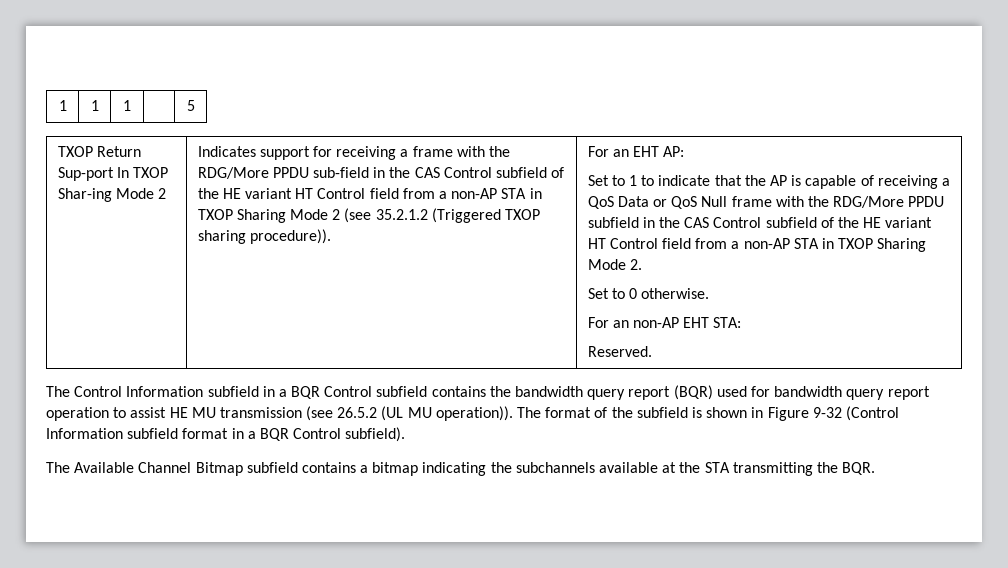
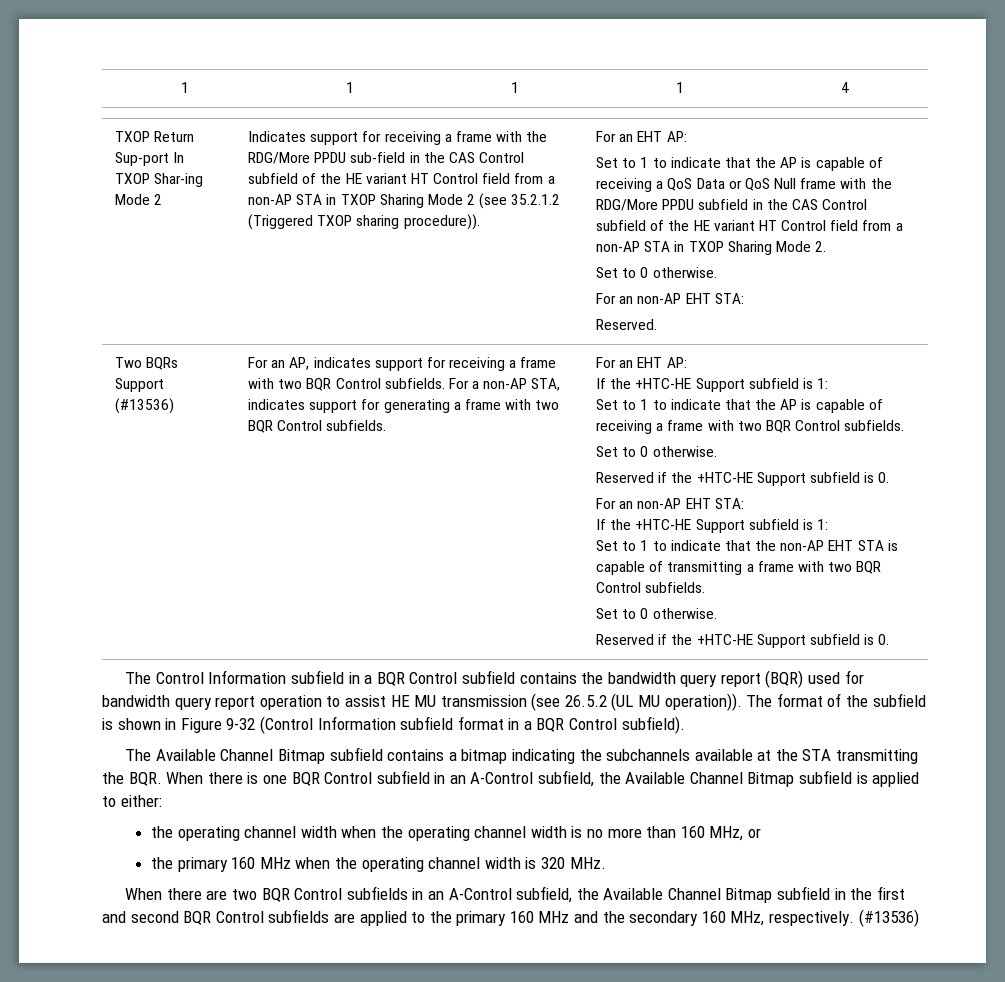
[58,100,67,111] [90,100,99,111] [123,100,131,111] [186,100,195,111] 1 | 1 | 1 | | 5 -> [181,82,189,93] [346,82,354,93] [511,82,519,93] [676,82,684,93] [841,82,849,93] 1 | 1 | 1 | 1 | 4
(652, 351) none -> [114,357,179,370] [114,378,164,392] [114,398,174,414] [247,357,557,371] [247,378,561,391] [247,399,560,413] [247,420,387,433] [595,357,687,368] [595,378,829,392] [595,399,883,413] [595,420,905,434] [595,446,717,457] [595,472,890,486] [595,498,744,509] [595,519,829,533] [595,540,898,551] [595,561,882,575] [595,582,706,593] [595,608,717,619] [595,634,890,648] // Two BQRs Support (#13536) | For an AP, indicates support for receiving a frame with two BQR Control subfields. For a non-AP STA, indicates support for generating a frame with two BQR Control subfields. | For an EHT AP: // If the +HTC-HE Support subfield is 1: // Set to 1 to indicate that the AP is capable of receiving a frame with two BQR Control subfields. // Set to 0 otherwise. // Reserved if the +HTC-HE Support subfield is 0. // For an non-AP EHT STA: // If the +HTC-HE Support subfield is 1: // Set to 1 to indicate that the non-AP EHT STA is capable of transmitting a frame with two BQR Control subfields. // Set to 0 otherwise. // Reserved if the +HTC-HE Support subfield is 0.
(876, 468) none -> [166,770,920,787] [102,795,162,807] [151,826,761,841] [151,857,606,872] [125,886,905,903] [102,909,919,927] When there is one BQR Control subfield in an A-Control subfield, the Available Channel Bitmap subfield is applied to either: // the operating channel width when the operating channel width is no more than 160 MHz, or // the primary 160 MHz when the operating channel width is 320 MHz. // When there are two BQR Control subfields in an A-Control subfield, the Available Channel Bitmap subfield in the first and second BQR Control subfields are applied to the primary 160 MHz and the secondary 160 MHz, respectively. (#13536)

